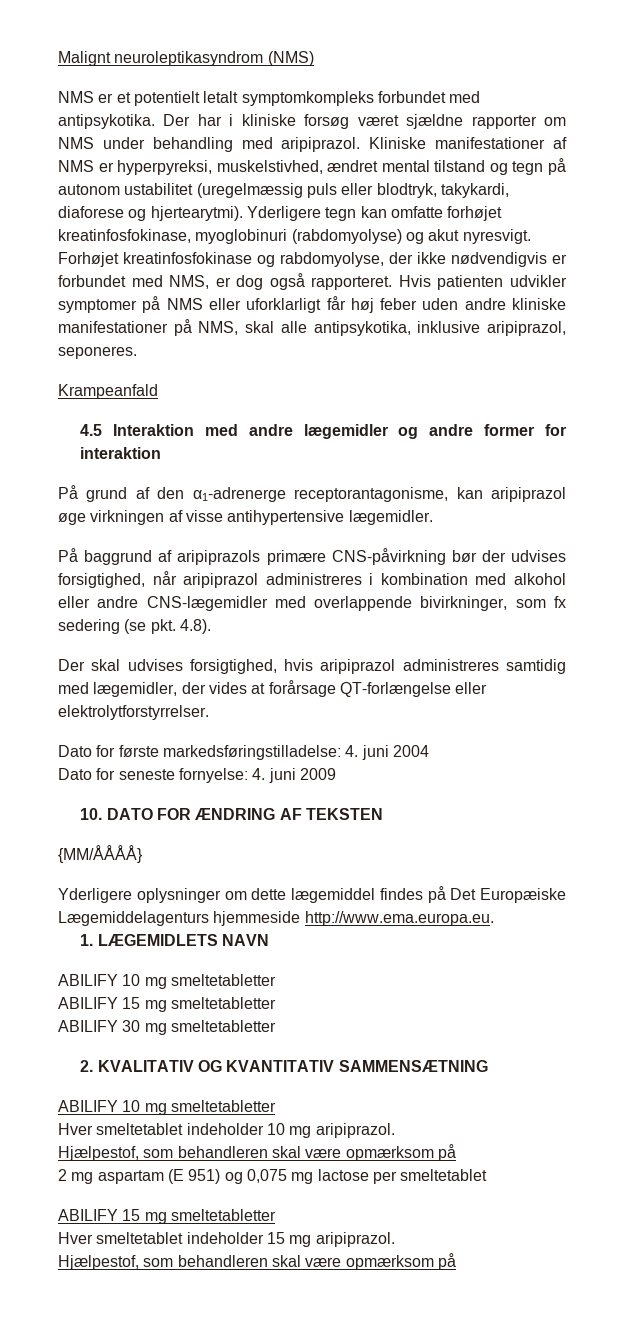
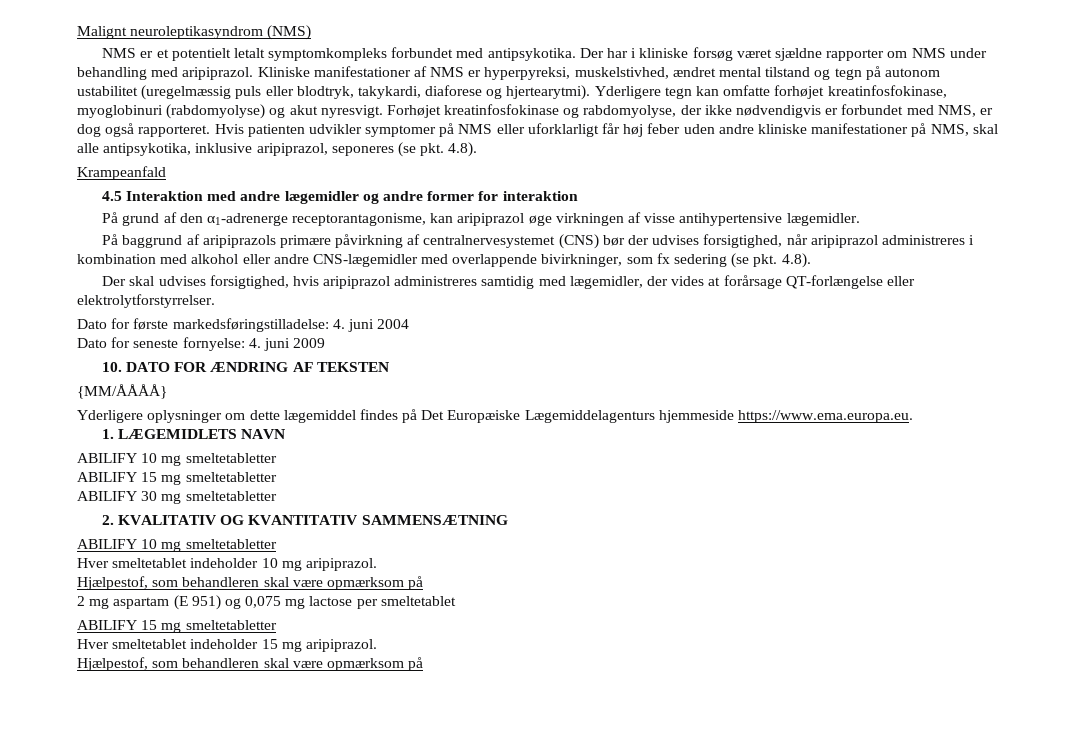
[58,346,137,359] seponeres. -> [331,142,478,157] seponeres (se pkt. 4.8).
[331,548,446,565] CNS-påvirkning -> [335,234,599,249] påvirkning af centralnervesystemet (CNS)
[304,911,494,926] http://www.ema.europa.eu. -> [738,410,914,423] https://www.ema.europa.eu.

